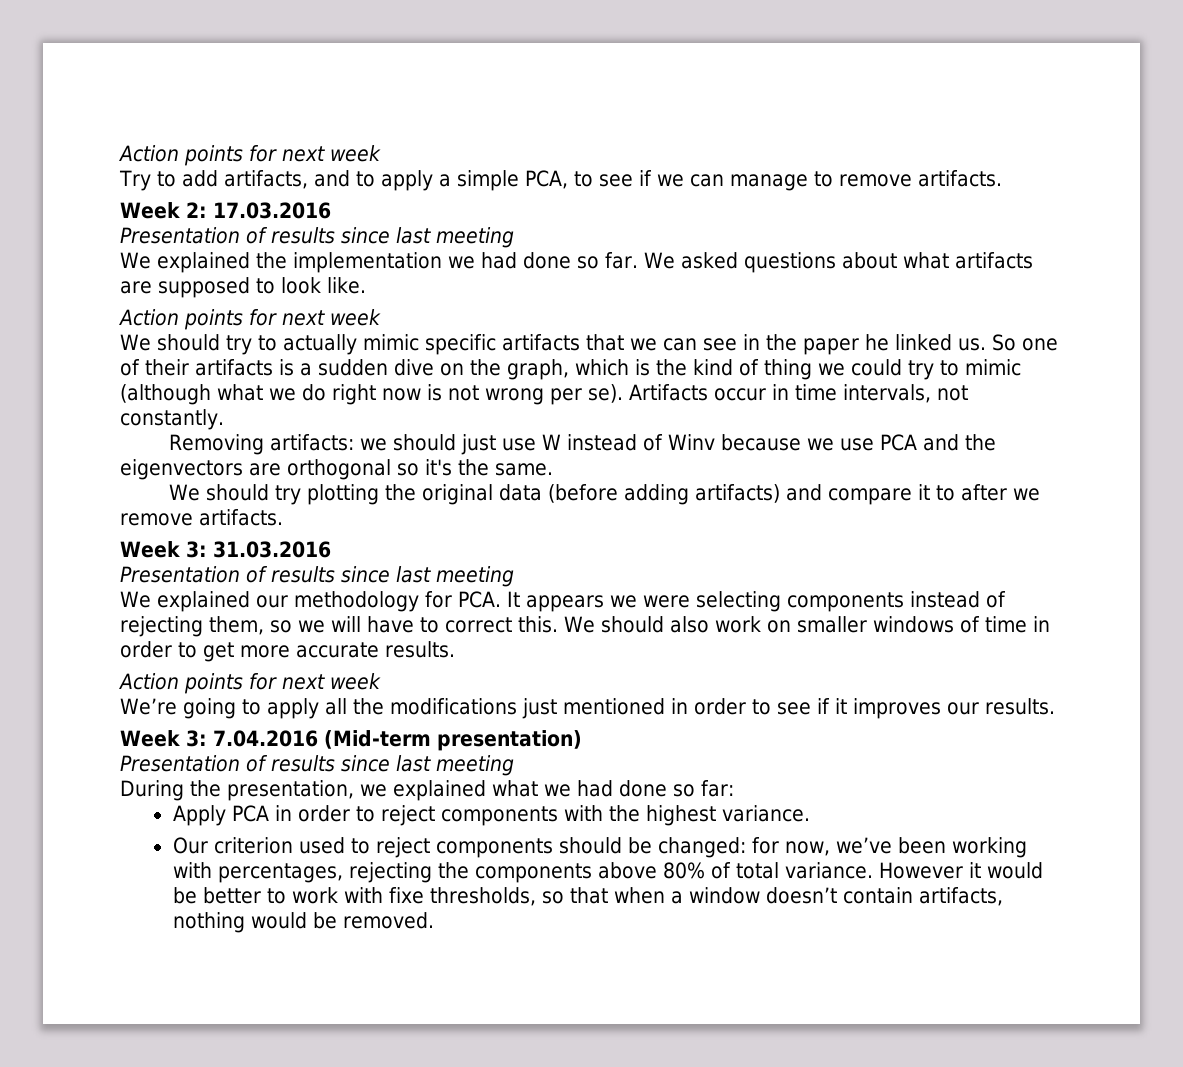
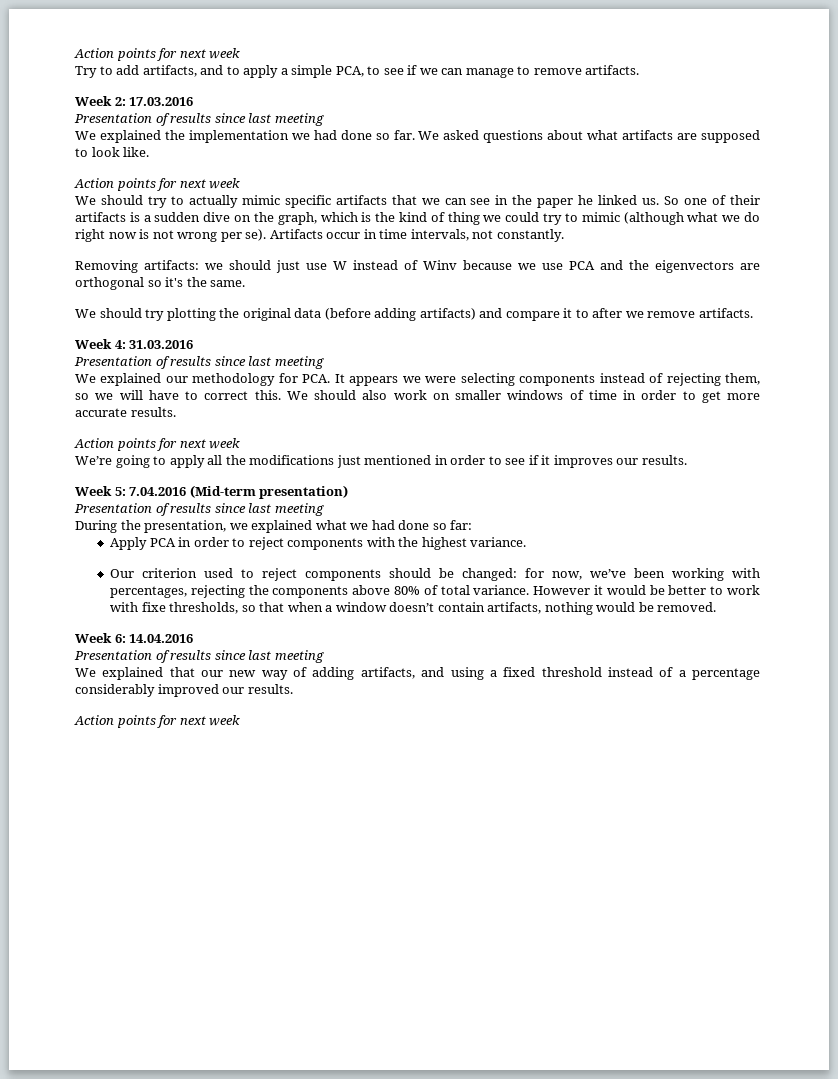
[185,541,207,558] 3: -> [114,340,126,349] 4:
[185,730,207,747] 3: -> [114,487,126,496] 5:
(434, 920) none -> [75,633,194,643] [74,650,324,663] [75,667,761,680] [75,684,293,697] [74,715,241,728] // Week 6: 14.04.2016 // Presentation of results since last meeting // We explained that our new way of adding artifacts, and using a fixed threshold instead of a percentage considerably improved our results. // Action points for next week

